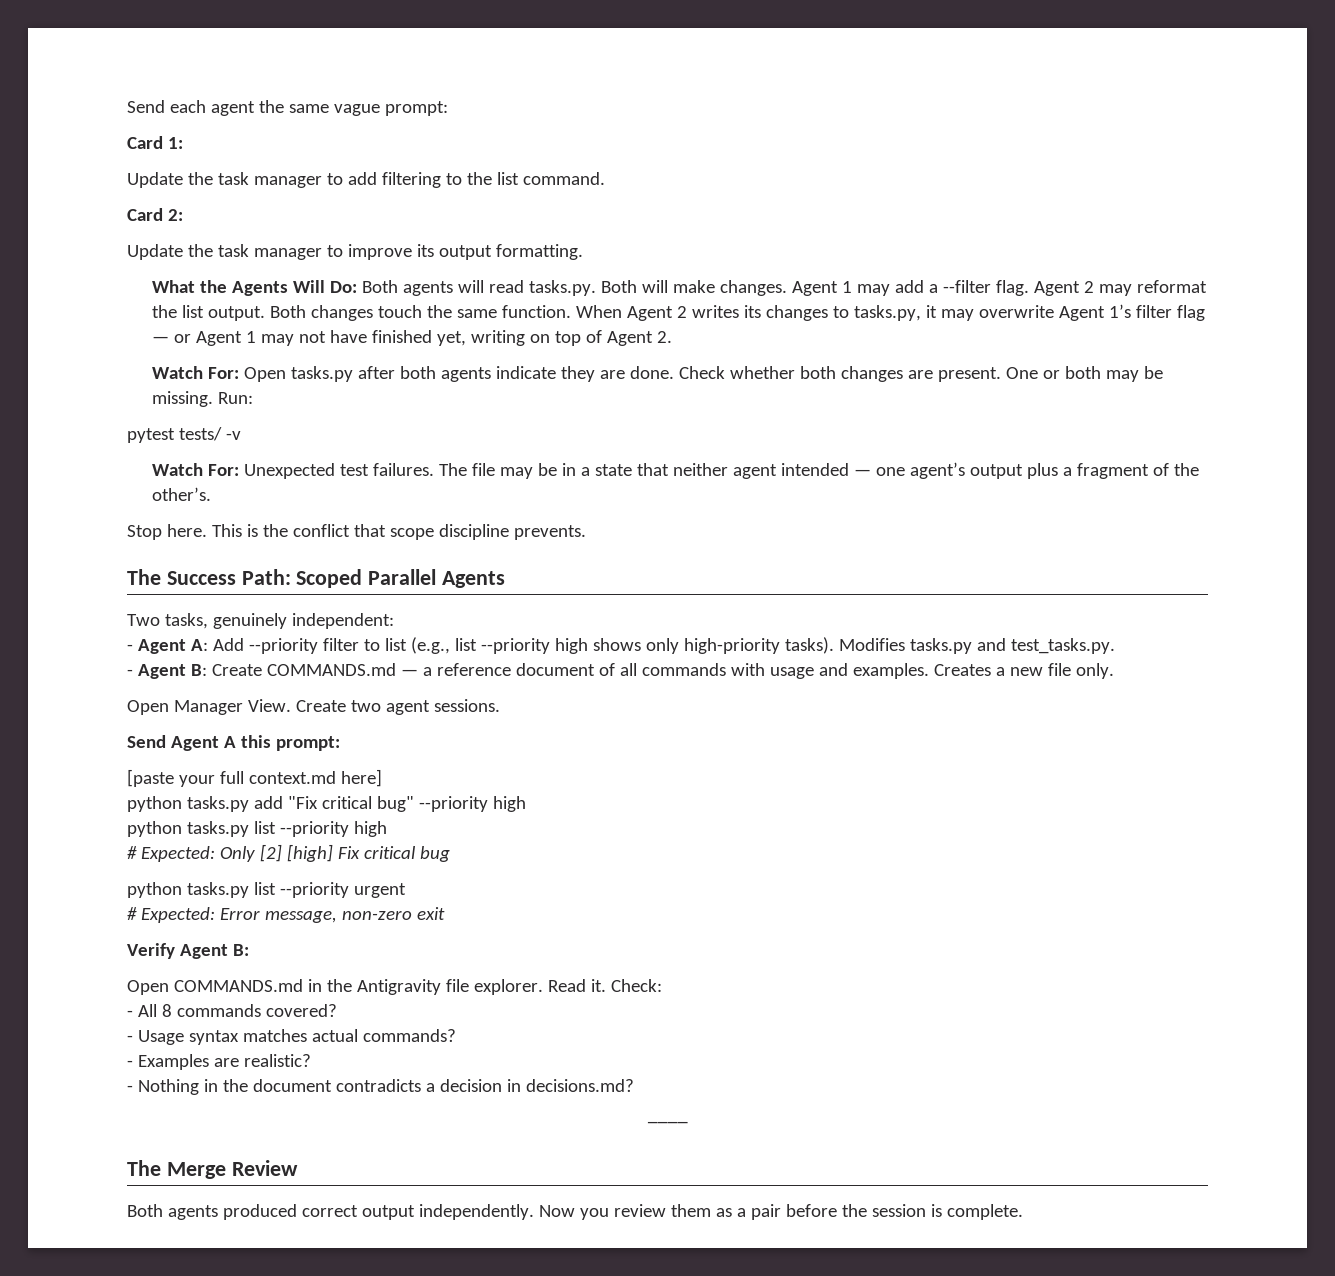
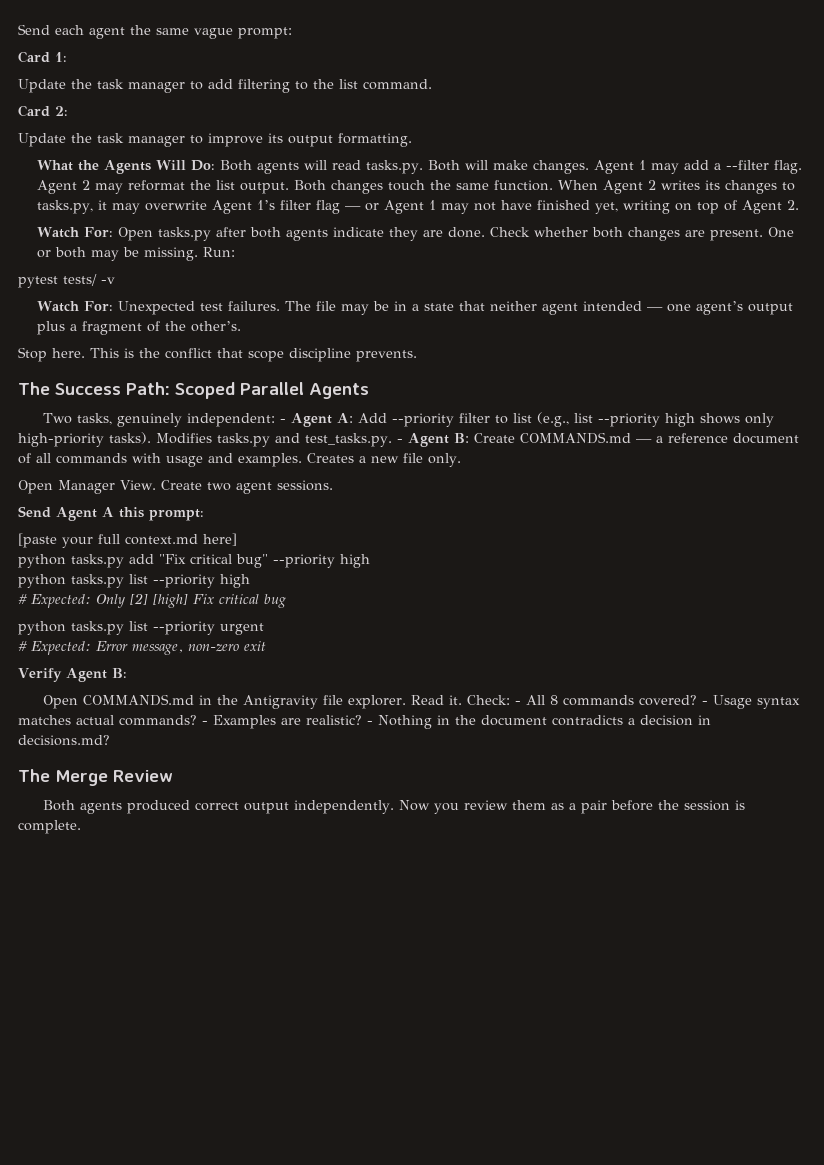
(394, 621) // -> (276, 420) none
(1115, 646) // -> (392, 440) none
(662, 985) // -> (511, 700) none
(337, 1010) // -> (698, 700) none
(456, 1035) // -> (197, 720) none
(311, 1060) // -> (362, 720) none
[646,1121,688,1128] // ──── -> (110, 740) none

